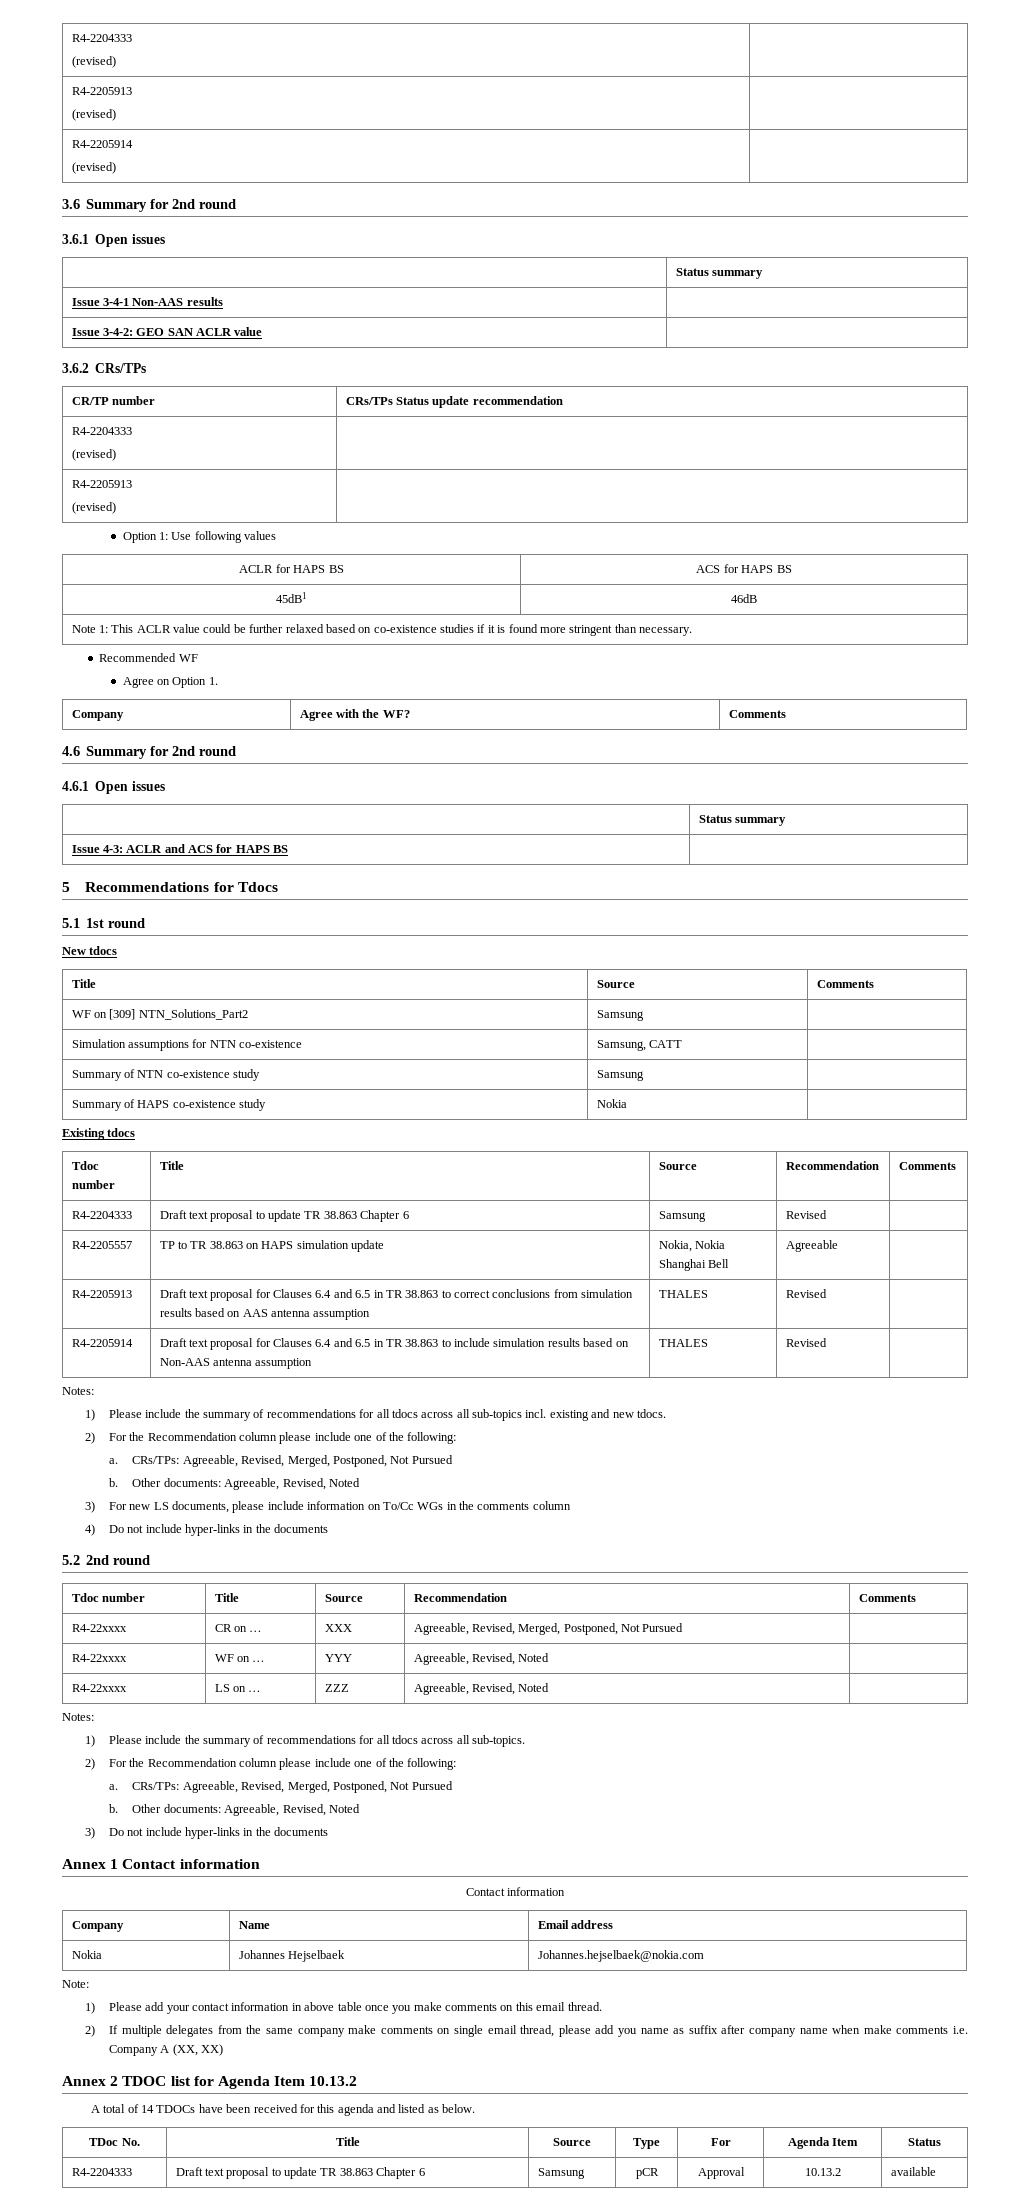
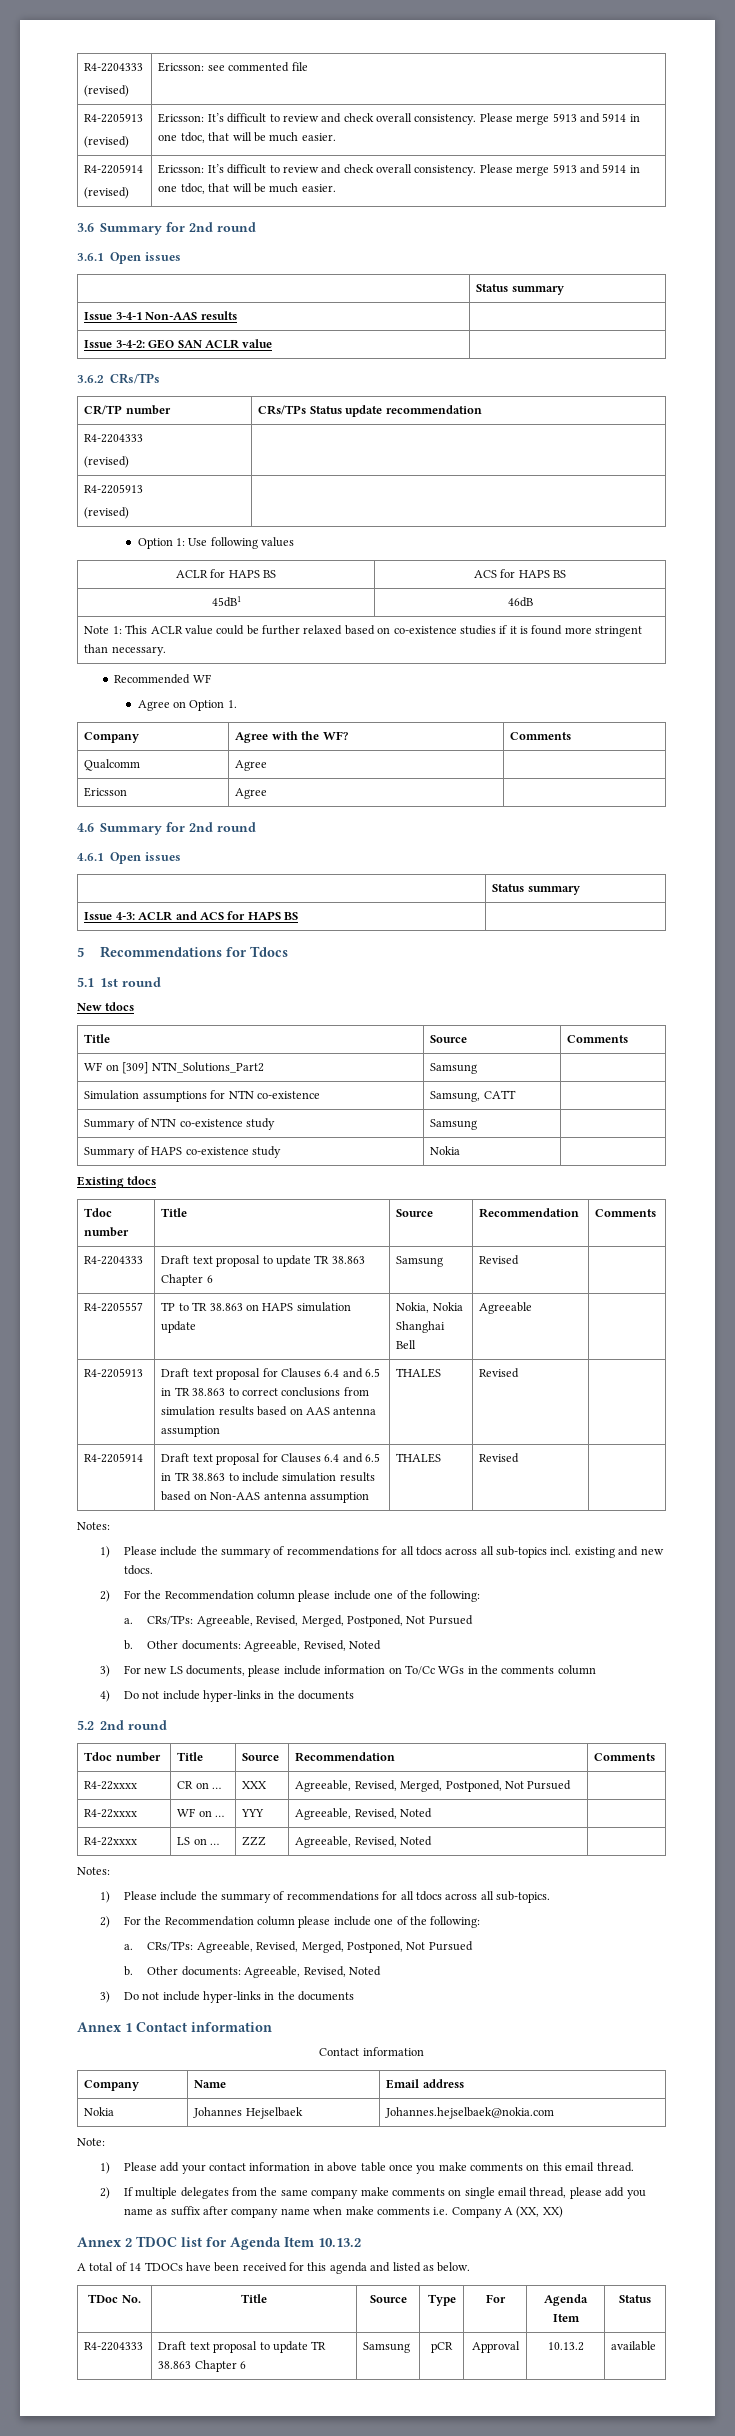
[71,34,132,42] [71,56,116,68] [71,87,132,95] [71,109,116,121] [71,140,133,148] [71,162,116,174] R4-2204333 // (revised) | // R4-2205913 // (revised) | // R4-2205914 // (revised) | -> [84,63,144,72] [84,85,130,97] [158,62,308,72] [84,113,144,123] [84,136,130,148] [158,113,640,125] [158,132,336,143] [84,164,144,174] [84,187,130,199] [158,164,640,176] [158,183,336,194] R4-2204333 // (revised) | Ericsson: see commented file // R4-2205913 // (revised) | Ericsson: It’s difficult to review and check overall consistency. Please merge 5913 and 5914 in one tdoc, that will be much easier. // R4-2205914 // (revised) | Ericsson: It’s difficult to review and check overall consistency. Please merge 5913 and 5914 in one tdoc, that will be much easier.
(786, 714) none -> [84,759,141,771] [235,760,268,771] [84,787,128,797] [235,788,268,799] // Qualcomm | Agree | // Ericsson | Agree |

